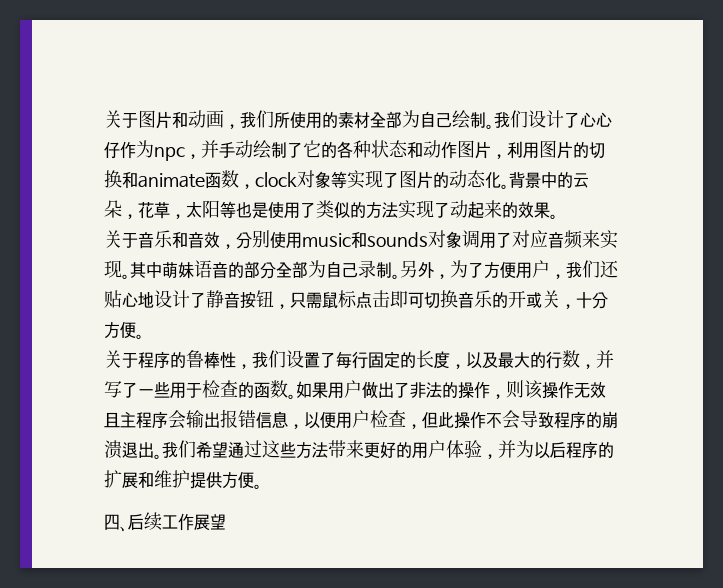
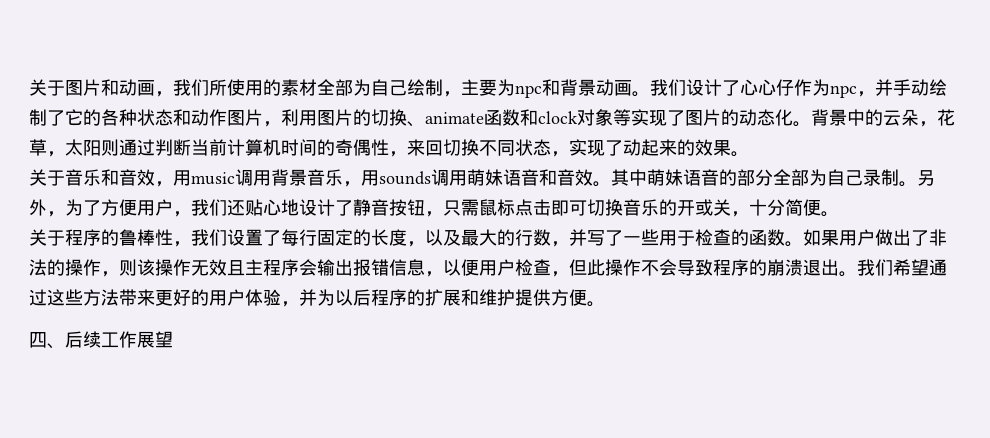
(486, 120) none -> [443,79,632,98] ，主要为npc和背景动画
[122,171,138,189] 和 -> [407,121,425,127] 、
[238,184,255,189] ， -> [520,109,538,126] 和
[220,200,398,219] 等也是使用了类似的方法 -> [101,139,569,157] 则通过判断当前计算机时间的奇偶性，来回切换不同状态，
[236,230,618,249] [104,260,122,278] 分别使用music和sounds对象调用了对应音频来实现 -> [173,169,593,187] 用music调用背景音乐，用sounds调用萌妹语音和音效
[104,322,120,339] 方 -> [785,199,803,216] 简

